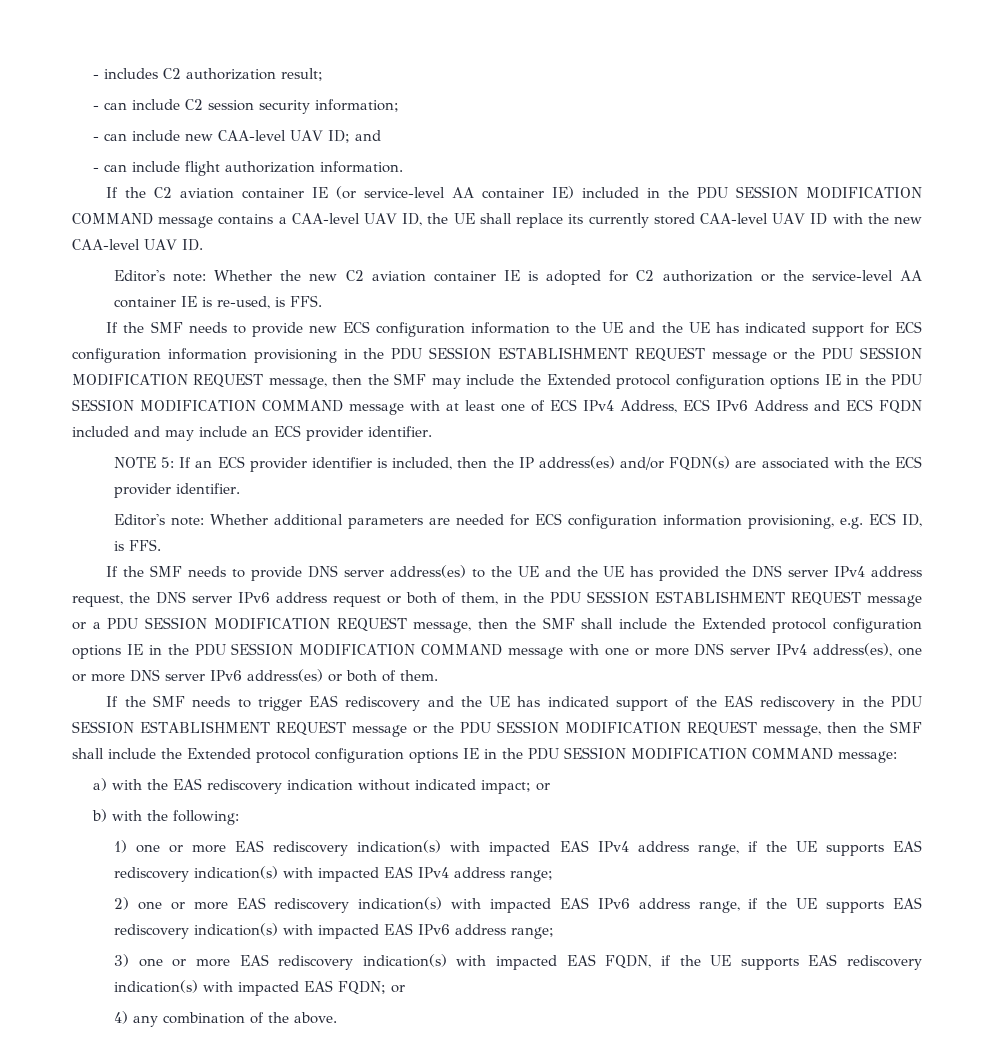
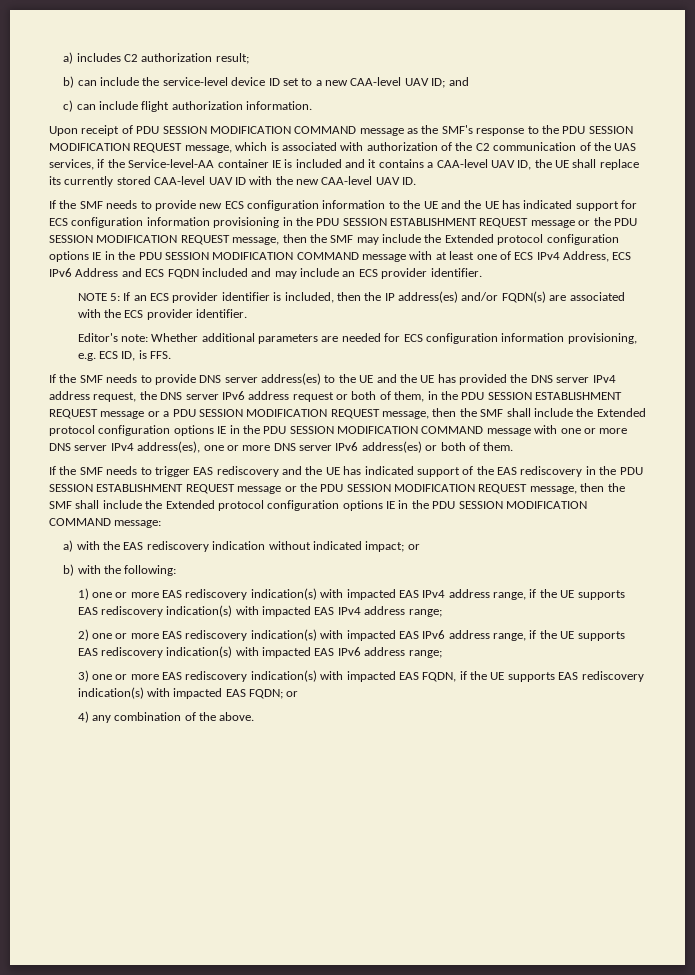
[93,74,100,79] - -> [63,52,74,64] a)
[93,99,400,114] [93,130,181,141] - can include C2 session security information; // - can include -> [63,76,322,88] b) can include the service-level device ID set to a
[93,167,100,172] - -> [63,100,74,112] c)
[106,186,923,199] [72,213,214,228] If the C2 aviation container IE (or service-level AA container IE) included in the PDU SESSION MODIFICATION COMMAND message -> [49,125,633,136] [49,142,637,153] [49,159,377,170] Upon receipt of PDU SESSION MODIFICATION COMMAND message as the SMF's response to the PDU SESSION MODIFICATION REQUEST message, which is associated with authorization of the C2 communication of the UAS services, if the Service-level-AA container IE is included and it
[114,270,922,285] [114,295,323,309] // Editor's note: Whether the new C2 aviation container IE is adopted for C2 authorization or the service-level AA container IE is re-used, is FFS. -> (417, 181) none

